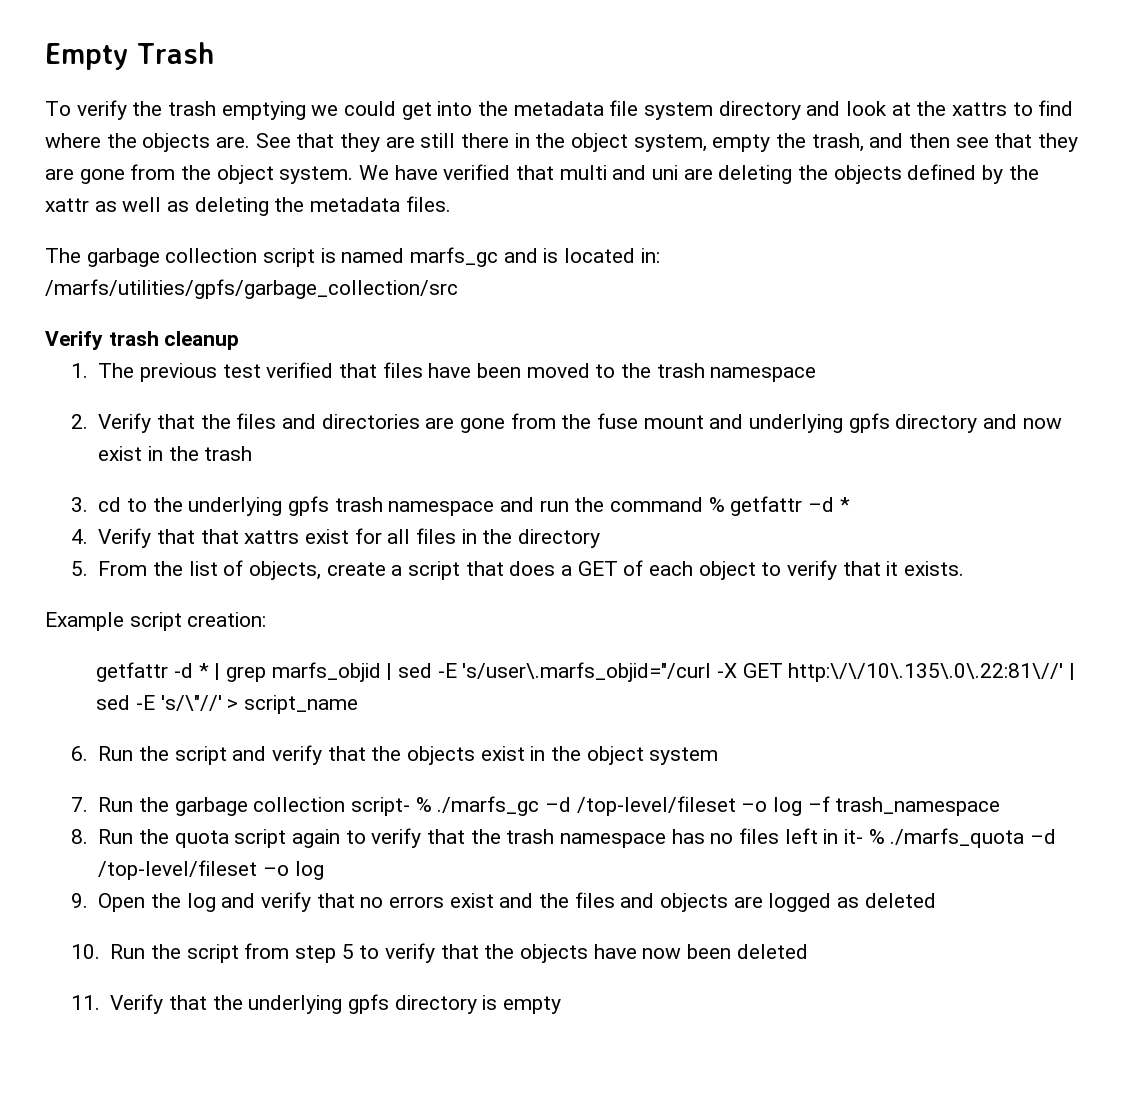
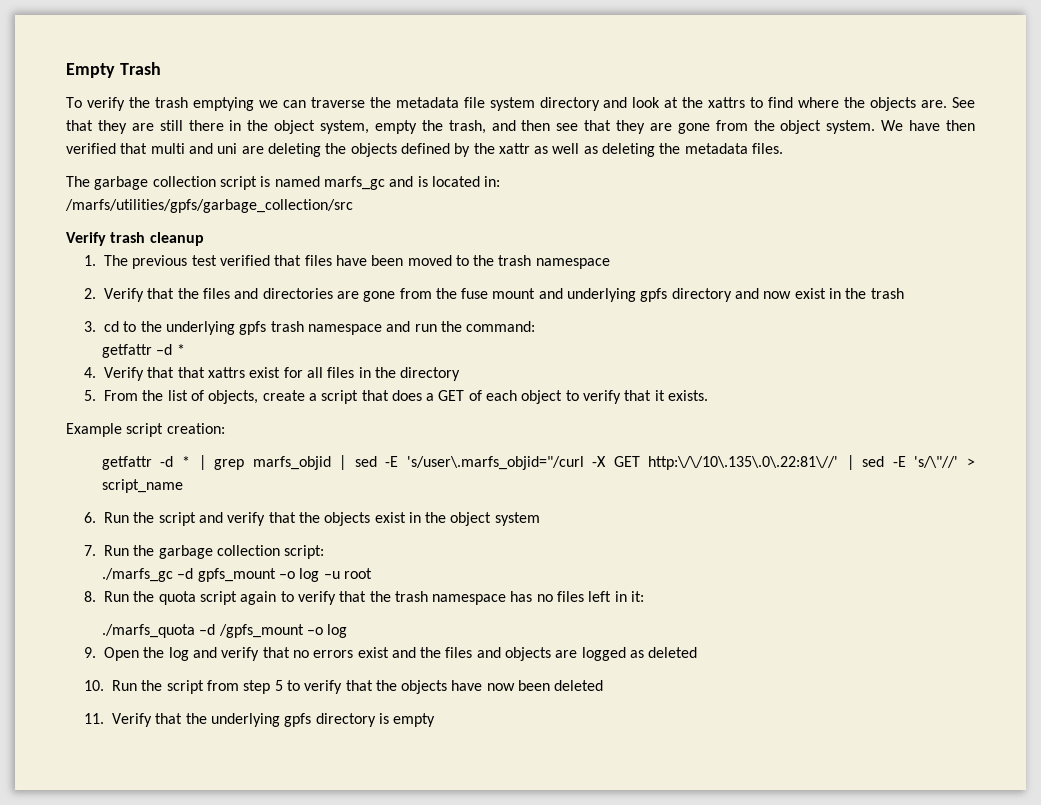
[344,101,473,120] could get into -> [282,97,365,108] can traverse
(438, 172) none -> [945,120,975,131] then
[609,497,725,512] command % -> [466,321,536,332] command: //
[350,797,432,816] script- % -> [284,545,325,559] script: //
[576,796,1001,816] /top-level/fileset –o log –f trash_namespace -> [197,568,372,582] gpfs_mount –o log –u root
[843,829,885,844] it- % -> [631,591,645,602] it: //
[98,860,258,880] /top-level/fileset -> [218,624,304,638] /gpfs_mount

